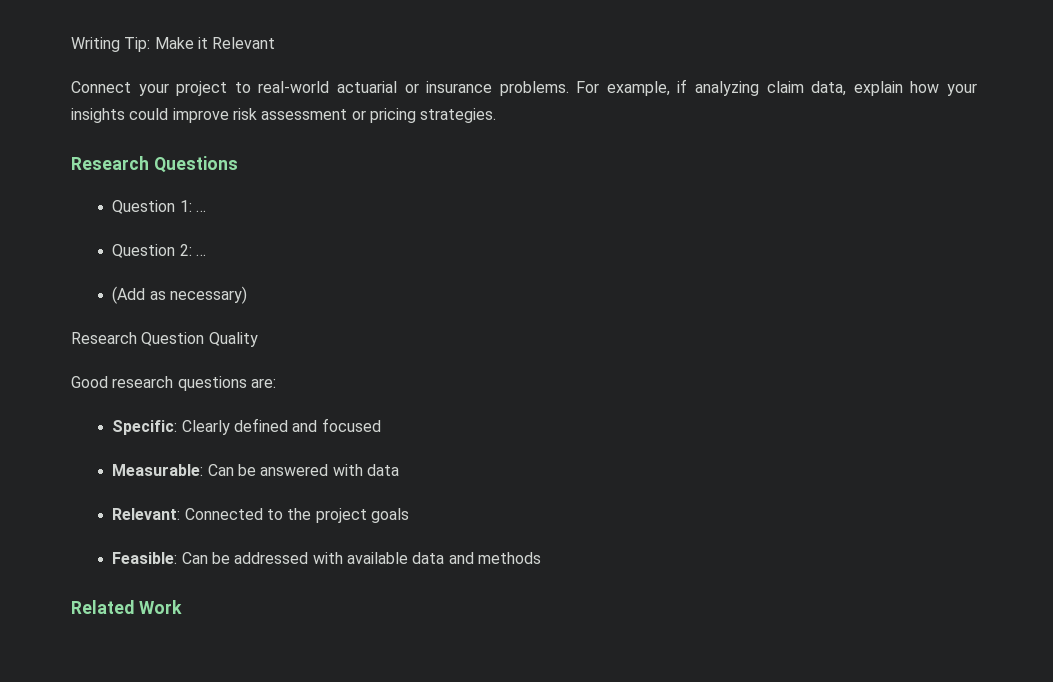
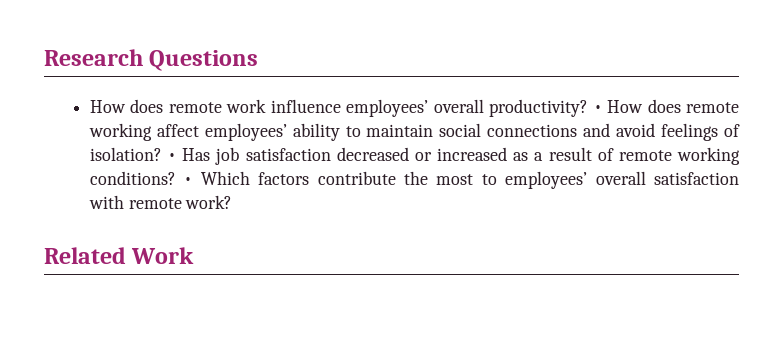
[71,37,276,52] [71,79,978,96] [71,108,497,123] [71,156,238,173] [112,200,207,214] [112,244,207,258] [112,286,248,304] [71,332,258,347] [71,376,276,391] [112,418,381,435] [112,464,400,476] [112,508,410,523] [112,552,542,564] Writing Tip: Make it Relevant // Connect your project to real-world actuarial or insurance problems. For example, if analyzing claim data, explain how your insights could improve risk assessment or pricing strategies. // Research Questions // Question 1: … // Question 2: … // (Add as necessary) // Research Question Quality // Good research questions are: // Specific: Clearly defined and focused // Measurable: Can be answered with data // Relevant: Connected to the project goals // Feasible: Can be addressed with available data and methods -> [44,49,259,71] [89,99,739,117] [88,123,740,141] [89,147,741,165] [89,171,739,189] [88,195,233,209] Research Questions // How does remote work influence employees’ overall productivity? • How does remote working affect employees’ ability to maintain social connections and avoid feelings of isolation? • Has job satisfaction decreased or increased as a result of remote working conditions? • Which factors contribute the most to employees’ overall satisfaction with remote work?

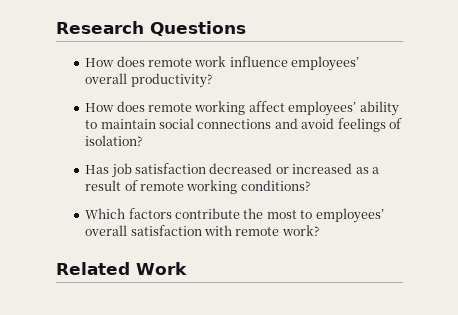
[593,105,602,113] • -> (212, 80) //
[168,153,177,161] • -> (143, 140) //
[184,177,193,185] • -> (310, 185) //

